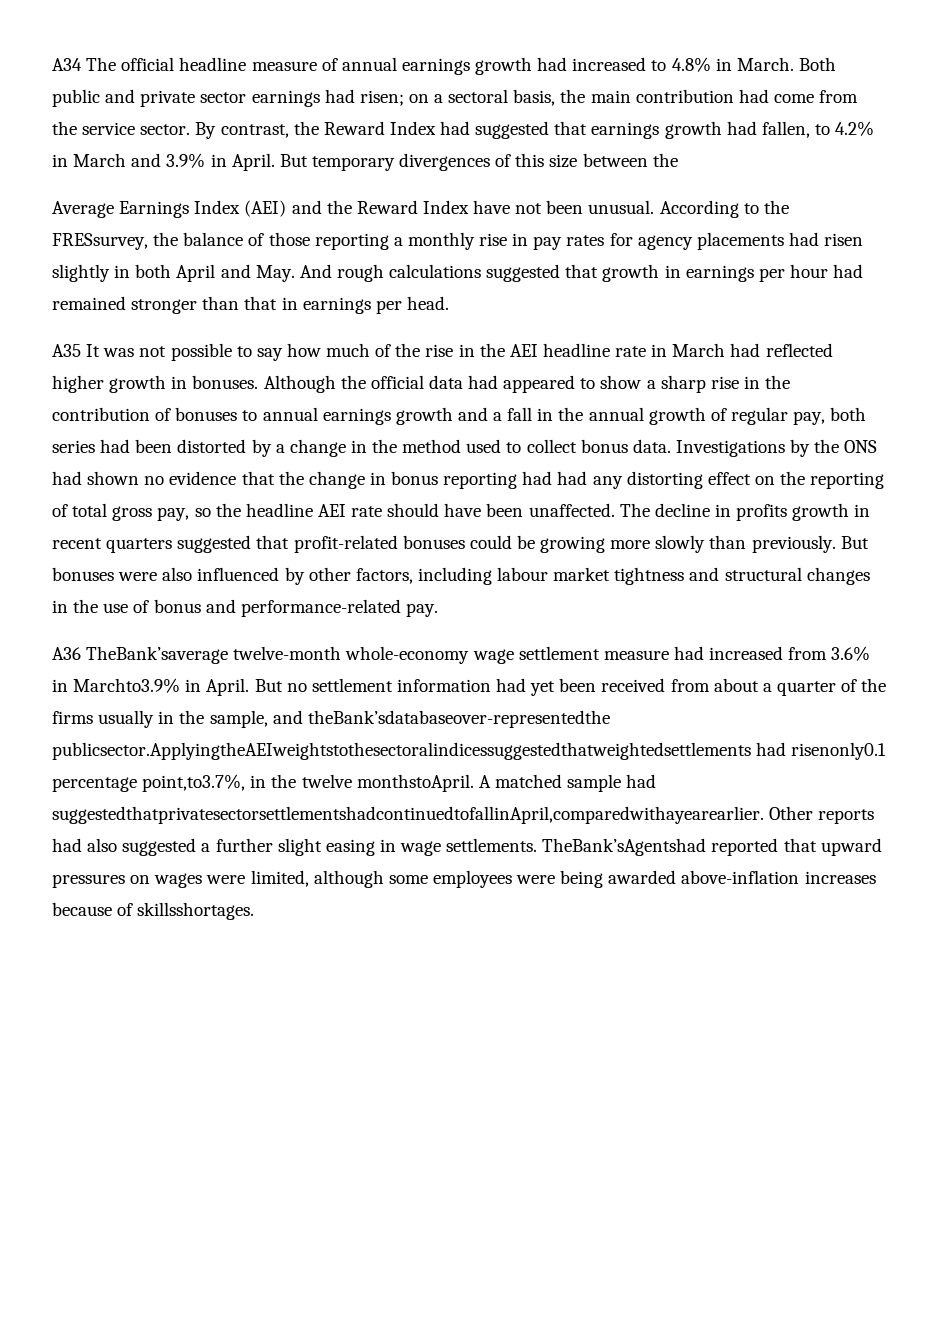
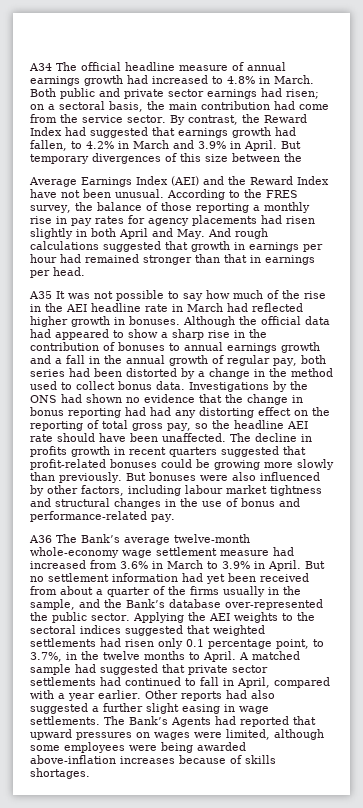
[52,233,148,250] FRESsurvey, -> [266,190,298,198] [30,205,71,213] FRES survey,
[86,646,229,664] TheBank’saverage -> [56,534,170,545] The Bank’s average
[73,678,181,693] Marchto3.9% -> [167,560,250,569] March to 3.9%
[307,710,610,728] [52,742,887,760] [52,774,657,792] [52,806,764,824] theBank’sdatabaseover-representedthe publicsector.ApplyingtheAEIweightstothesectoralindicessuggestedthatweightedsettlements had risenonly0.1 percentage point,to3.7%, in the twelve monthstoApril. A matched sample had suggestedthatprivatesectorsettlementshadcontinuedtofallinApril,comparedwithayearearlier. -> [104,599,323,610] [30,612,315,623] [30,625,265,636] [30,638,324,649] [30,651,300,662] [30,664,268,675] [30,677,330,688] [30,690,141,701] the Bank’s database over-represented the public sector. Applying the AEI weights to the sectoral indices suggested that weighted settlements had risen only 0.1 percentage point, to 3.7%, in the twelve months to April. A matched sample had suggested that private sector settlements had continued to fall in April, compared with a year earlier.
[542,838,707,856] TheBank’sAgentshad -> [104,716,236,727] The Bank’s Agents had
[137,902,255,920] skillsshortages. -> [245,755,276,764] [30,768,90,779] skills shortages.

